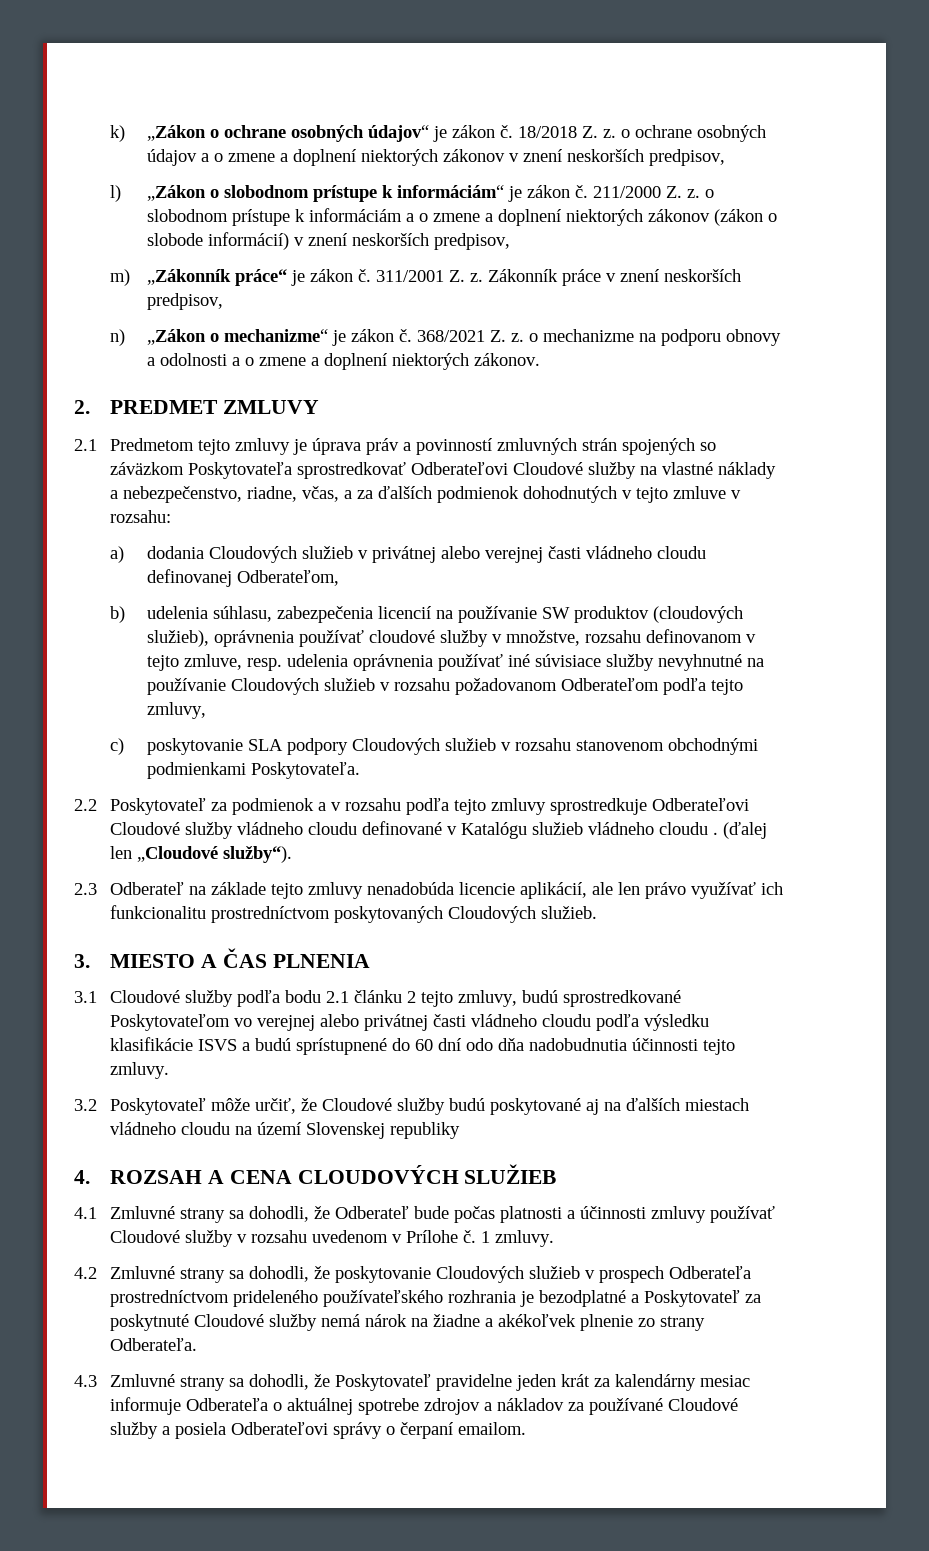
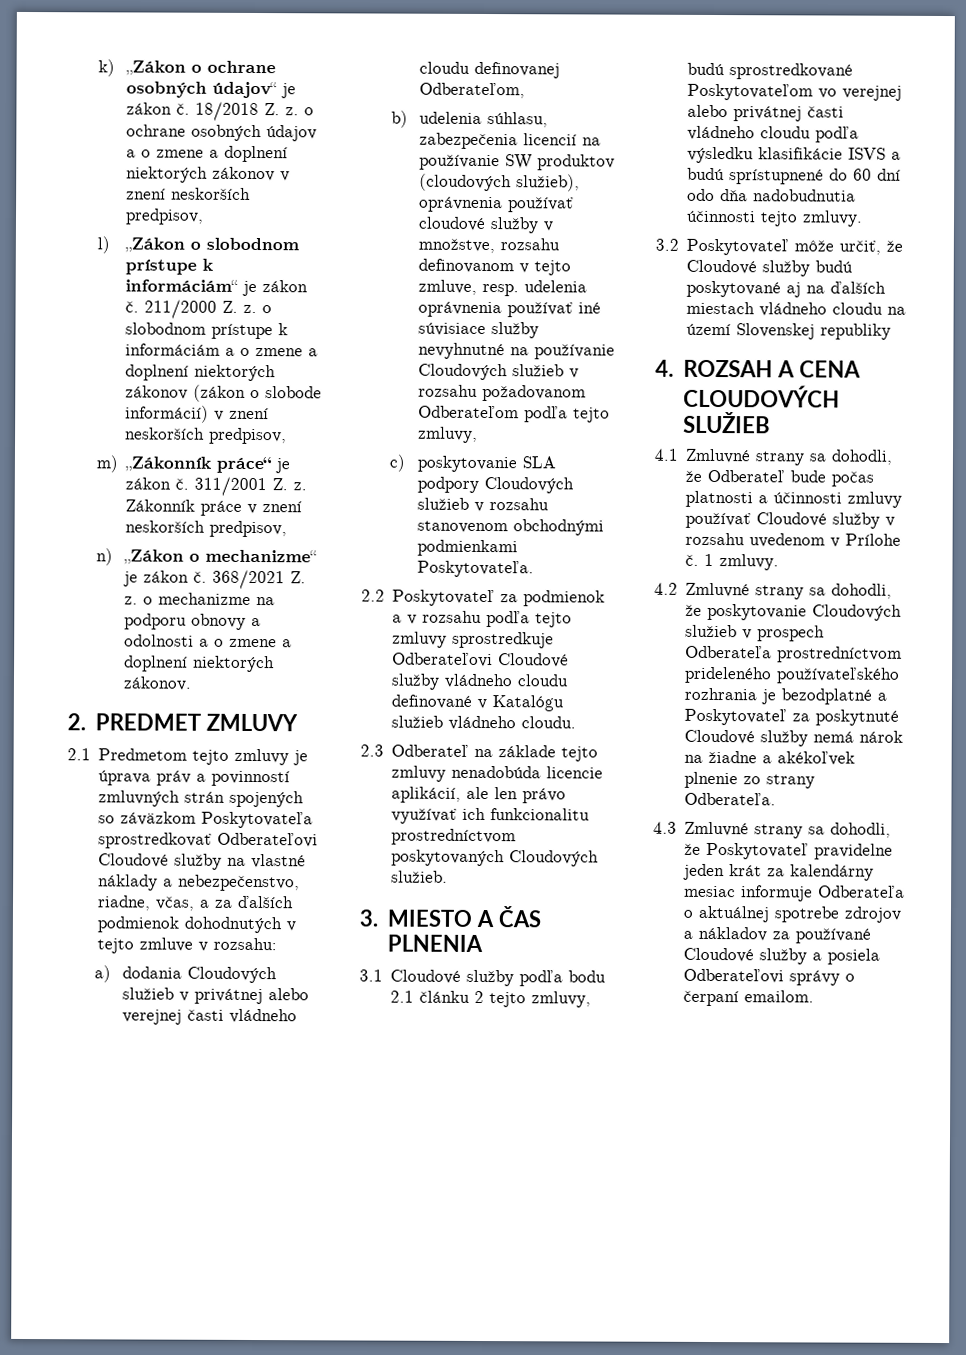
[659,822,768,839] [110,846,293,863] cloudu . (ďalej len „Cloudové služby“). -> [521,716,577,729] cloudu.

